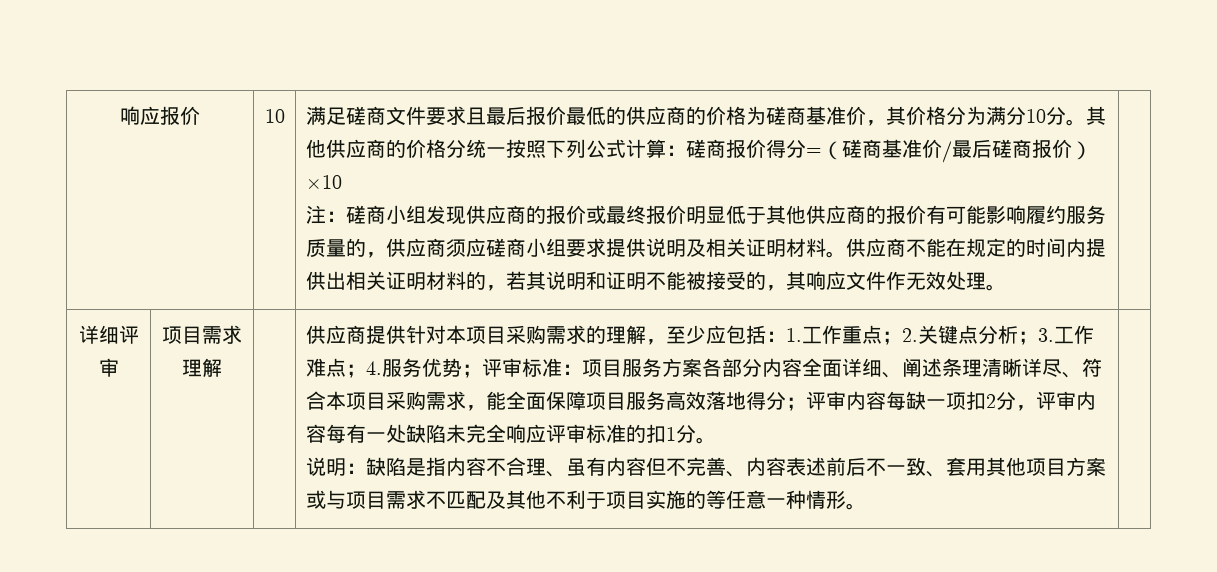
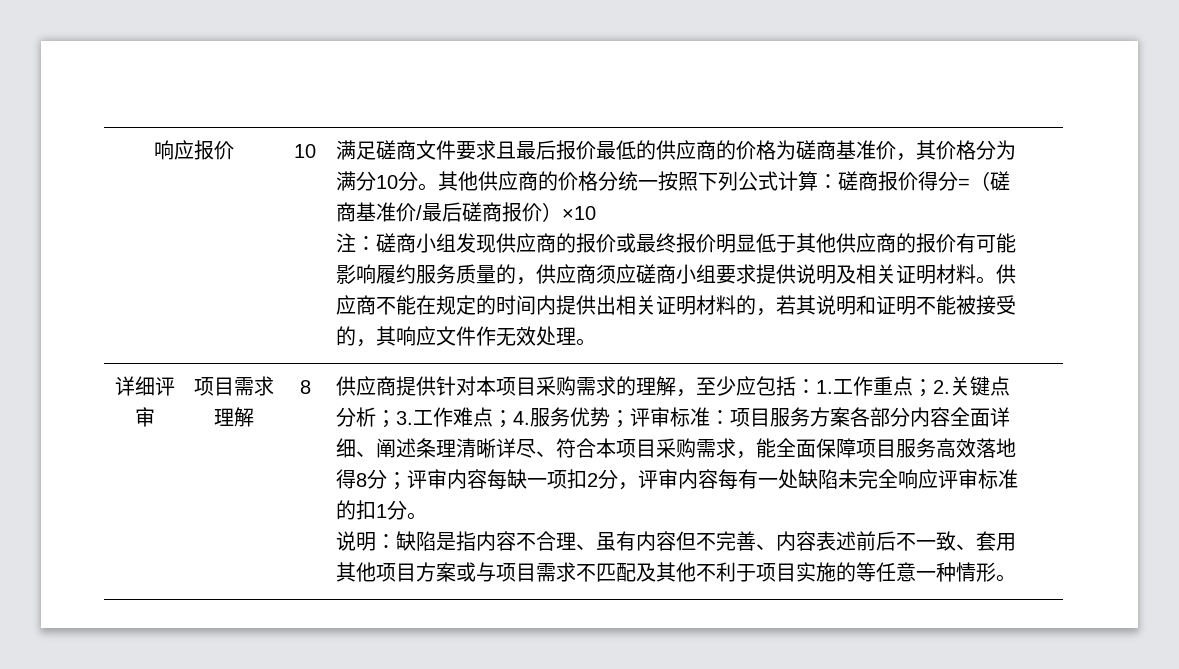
(222, 367) none -> [299,380,311,394] 8
(766, 400) none -> [355,473,367,487] 8

